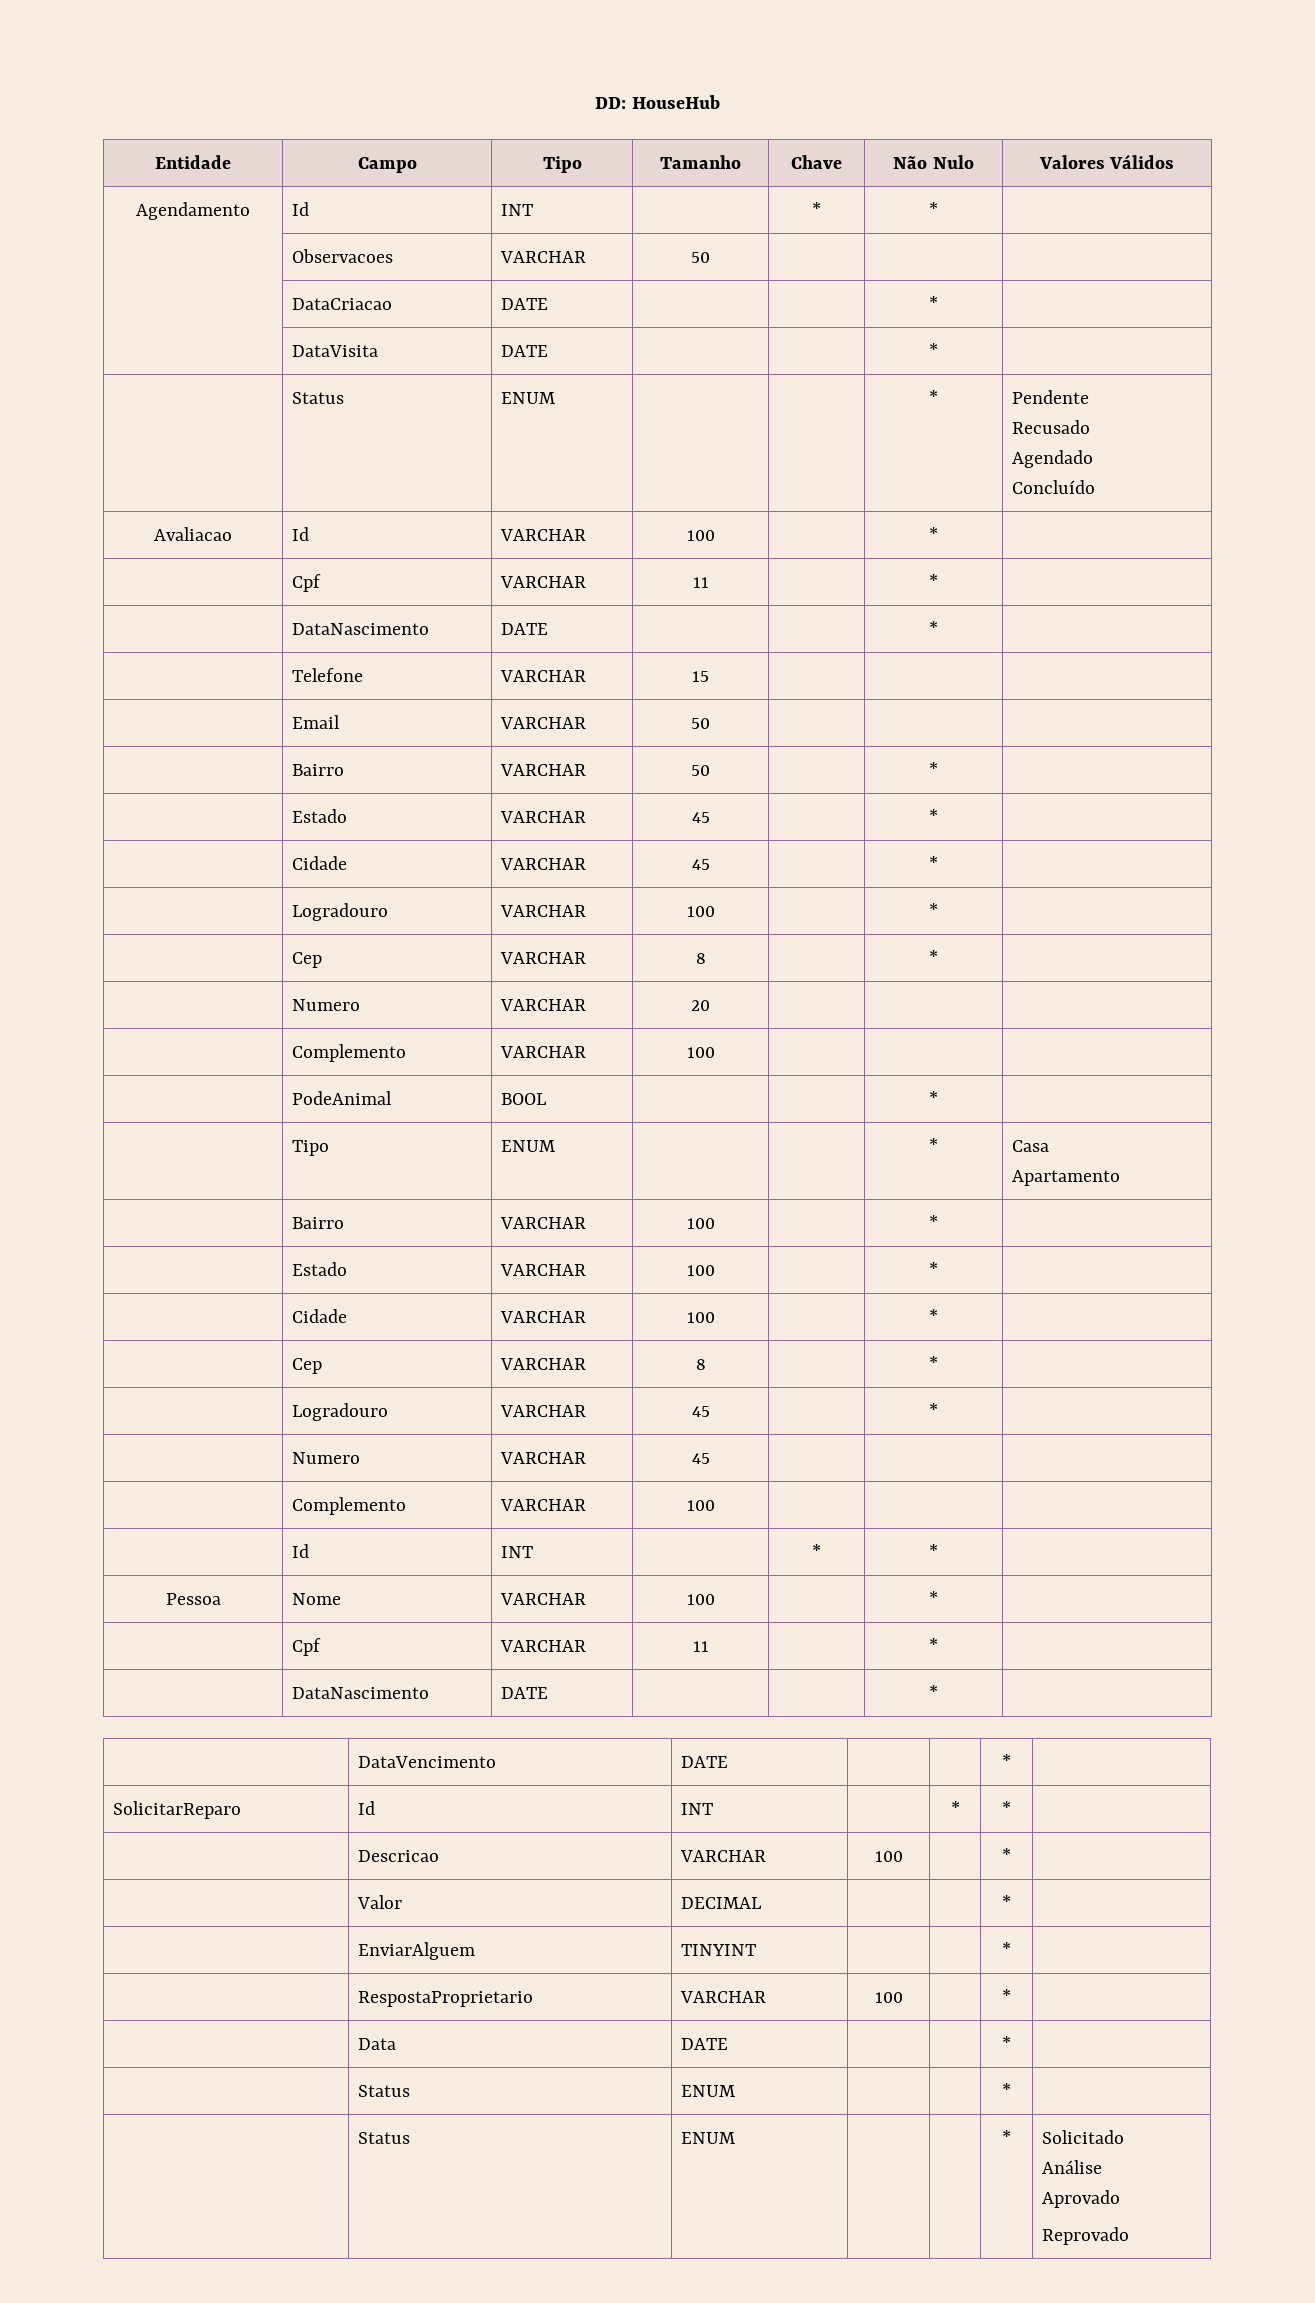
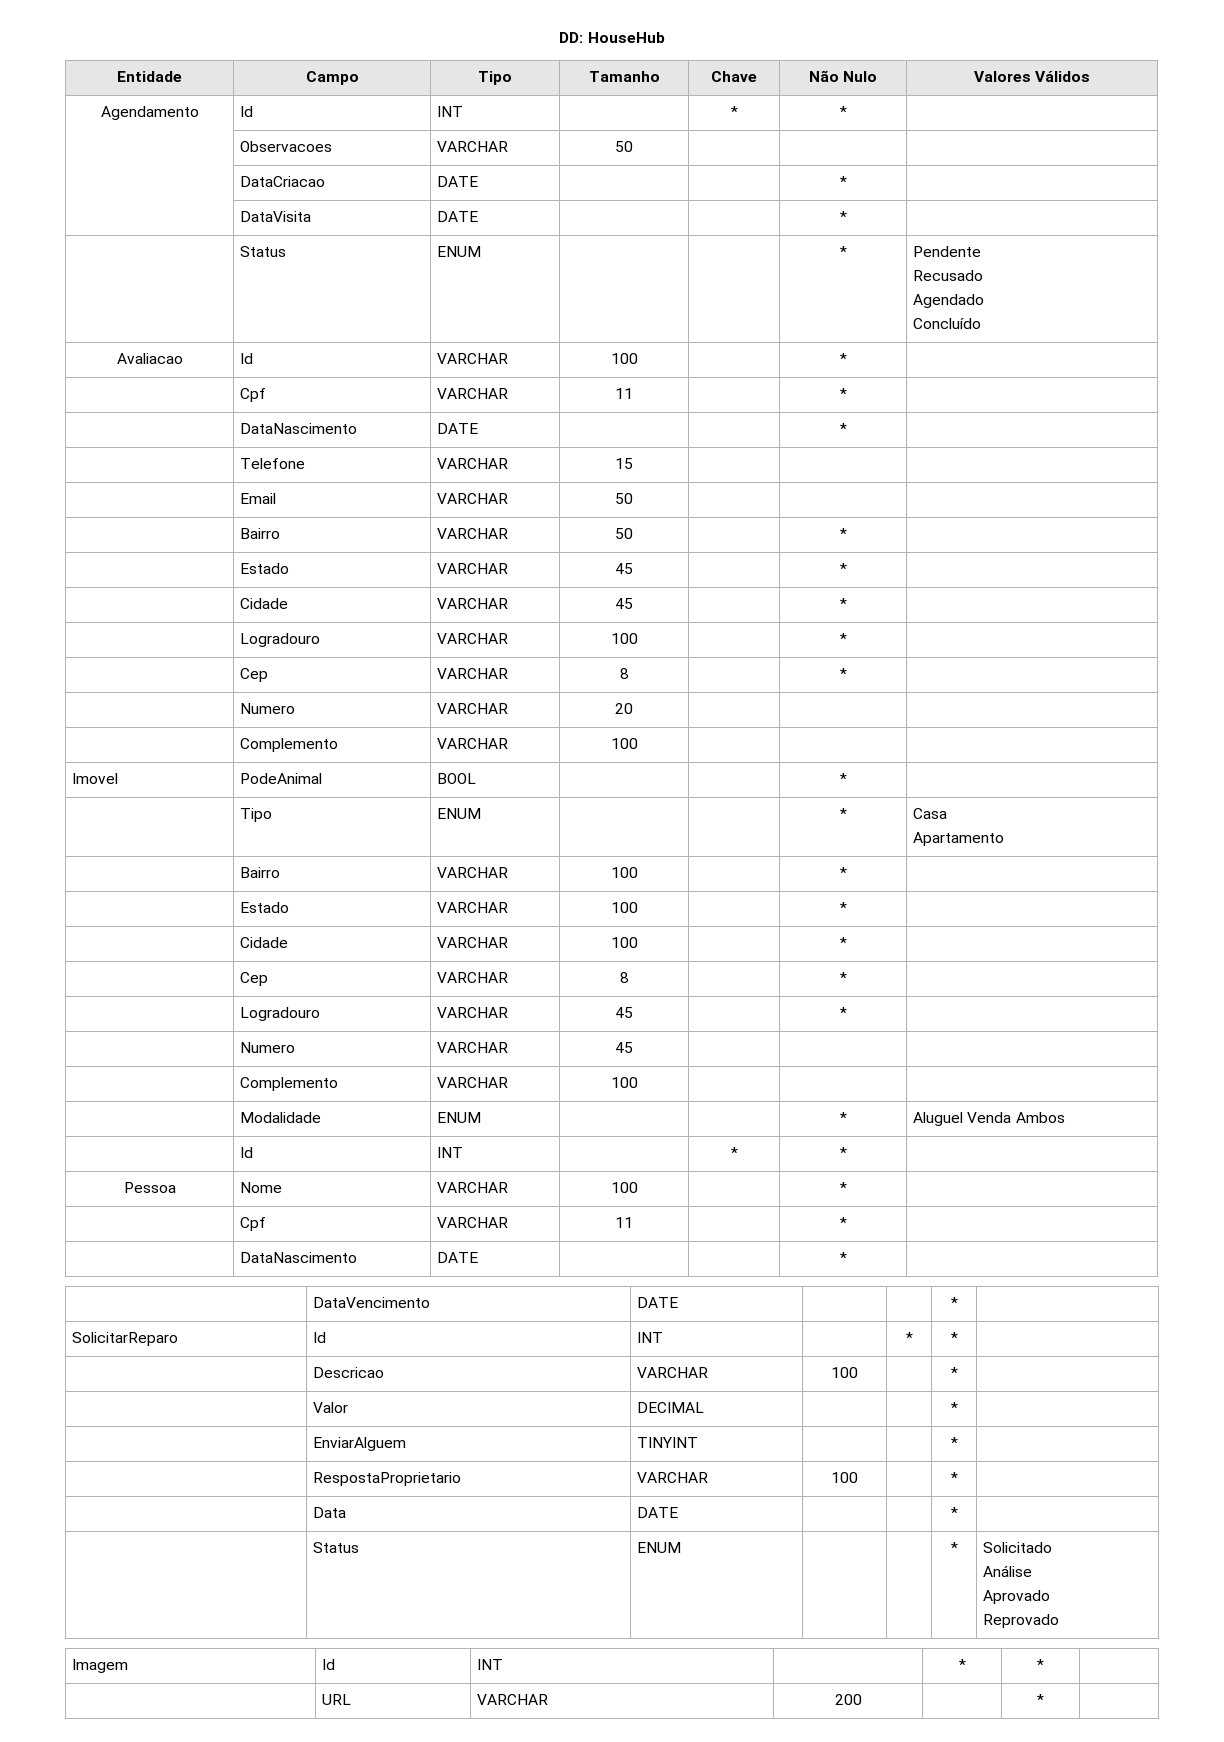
(715, 1052) none -> [72,773,119,784] Imovel
(715, 1505) none -> [240,1112,322,1123] [437,1112,482,1123] [839,1112,847,1123] [913,1112,1065,1126] // | Modalidade | ENUM | | | * | Aluguel Venda Ambos
[358,2132,411,2144] [681,2132,736,2144] [1002,2130,1011,2144] // | Status | ENUM | | | * | -> (958, 1547) none
(1130, 2236) none -> [72,1659,129,1673] [322,1659,336,1670] [477,1659,504,1670] [958,1659,966,1670] [1037,1659,1044,1670] [322,1694,352,1705] [477,1694,549,1705] [834,1694,862,1705] [1037,1694,1044,1705] // Imagem | Id | INT | | * | * | // | URL | VARCHAR | 200 | | * |

